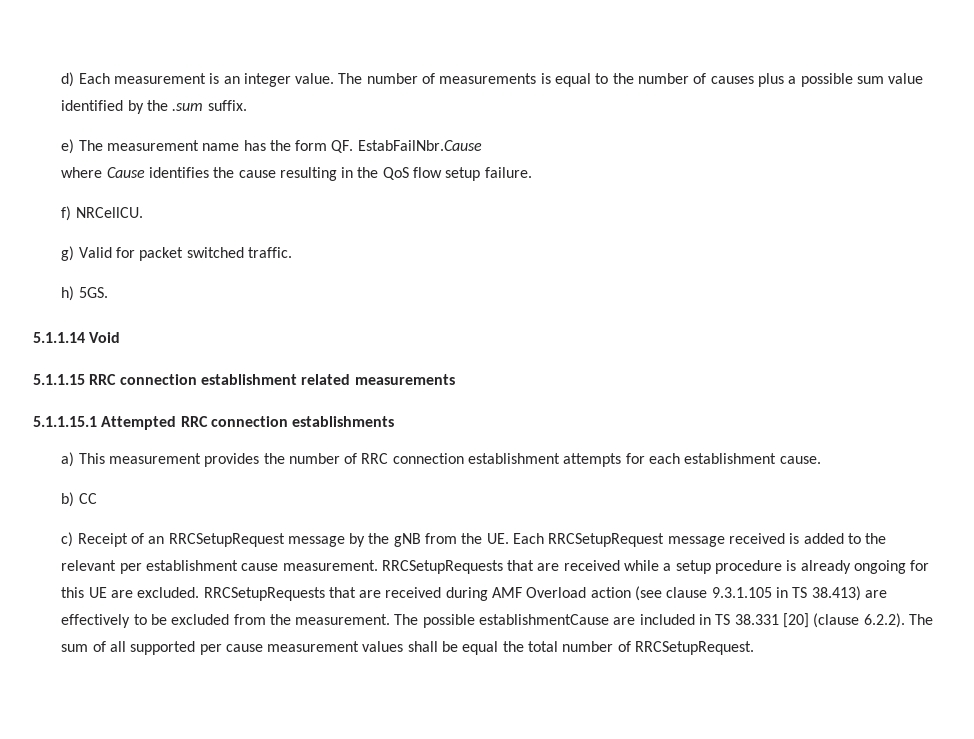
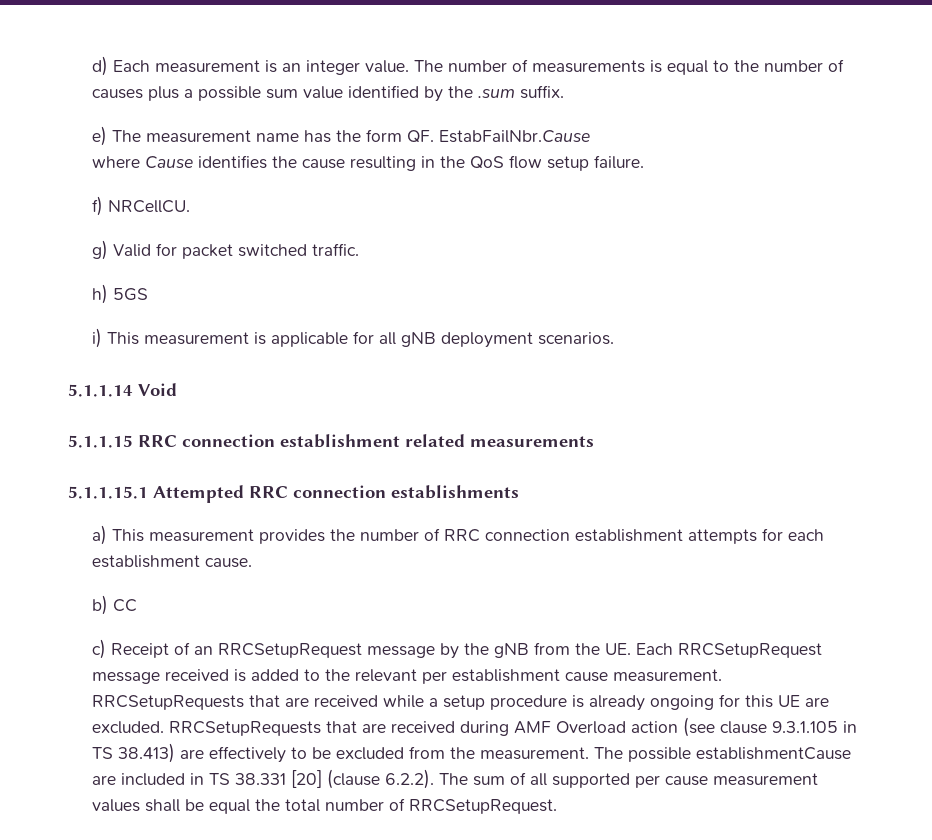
[78,287,108,298] 5GS. -> [112,288,148,301] [91,328,614,348] 5GS // i) This measurement is applicable for all gNB deployment scenarios.

